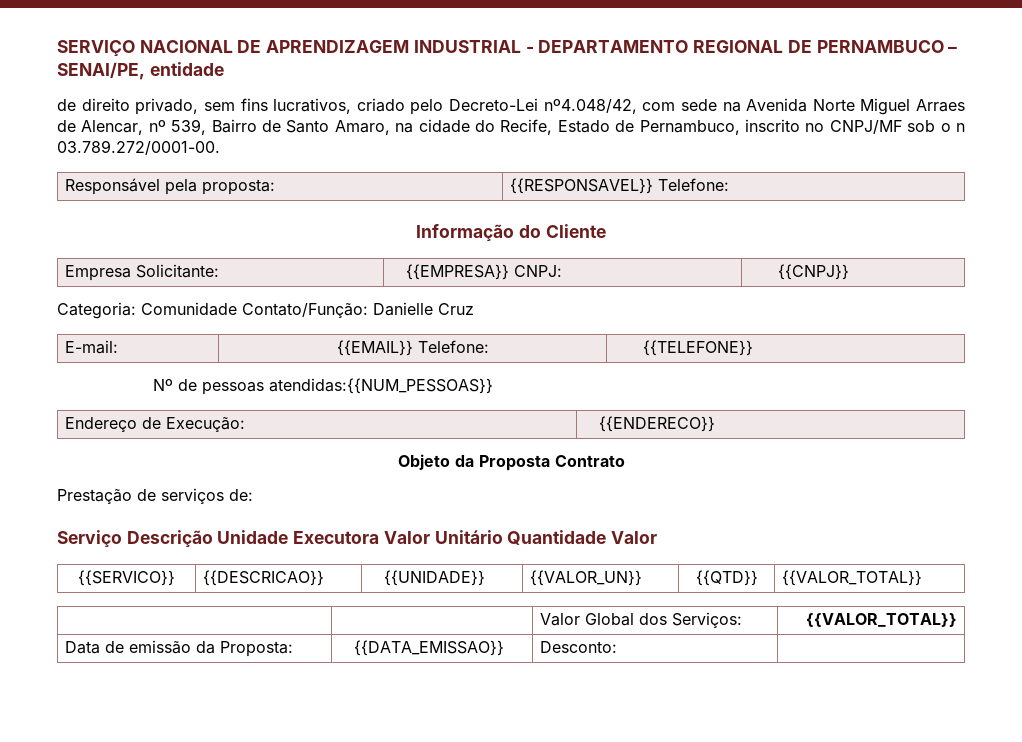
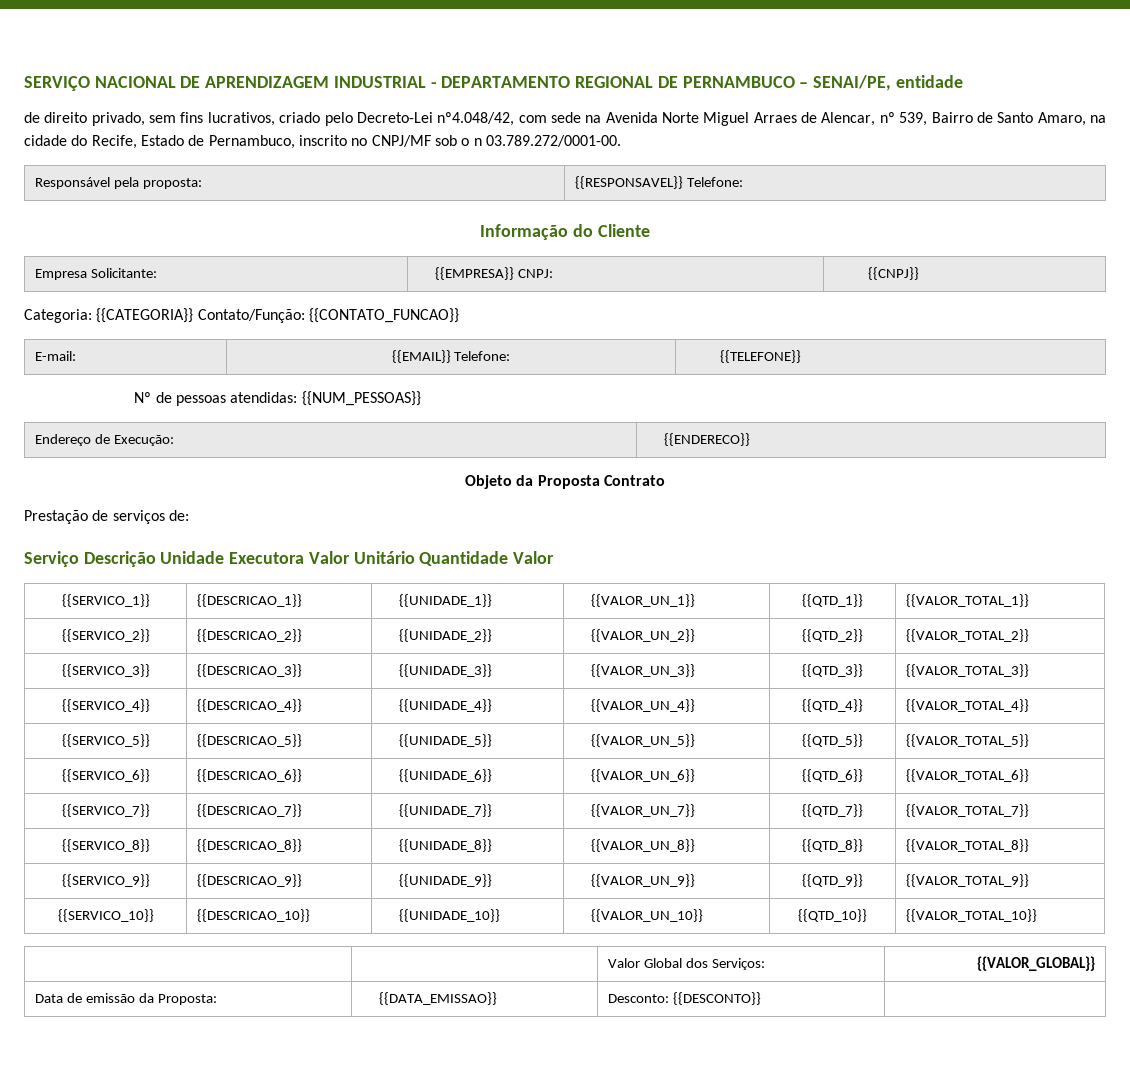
[141,302,474,318] Comunidade Contato/Função: Danielle Cruz -> [96,308,459,323] {{CATEGORIA}} Contato/Função: {{CONTATO_FUNCAO}}
[269,378,494,394] atendidas:{{NUM_PESSOAS}} -> [230,391,421,406] atendidas: {{NUM_PESSOAS}}
[78,570,175,586] [203,570,325,586] [383,570,485,586] [530,570,643,586] [695,570,758,586] [782,570,923,586] {{SERVICO}} | {{DESCRICAO}} | {{UNIDADE}} | {{VALOR_UN}} | {{QTD}} | {{VALOR_TOTAL}} -> [61,594,150,607] [197,594,303,607] [399,594,493,607] [591,594,696,607] [802,594,863,607] [906,594,1030,607] [61,629,150,642] [197,629,303,642] [399,629,493,642] [591,629,696,642] [802,629,863,642] [906,629,1030,642] [61,664,150,677] [197,664,303,677] [399,664,493,677] [591,664,696,677] [802,664,863,677] [906,664,1030,677] [61,699,150,712] [197,699,303,712] [399,699,493,712] [591,699,696,712] [802,699,863,712] [906,699,1030,712] [61,734,150,747] [197,734,303,747] [399,734,493,747] [591,734,696,747] [802,734,863,747] [906,734,1030,747] [61,769,150,782] [197,769,303,782] [399,769,493,782] [591,769,696,782] [802,769,863,782] [906,769,1030,782] [61,804,150,817] [197,804,303,817] [399,804,493,817] [591,804,696,817] [802,804,863,817] [906,804,1030,817] [61,839,150,852] [197,839,303,852] [399,839,493,852] [591,839,696,852] [802,839,863,852] [906,839,1030,852] [61,874,150,887] [197,874,303,887] [399,874,493,887] [591,874,696,887] [802,874,863,887] [906,874,1030,887] [57,909,154,922] [197,909,311,922] [399,909,501,922] [591,909,704,922] [798,909,867,922] [906,909,1038,922] {{SERVICO_1}} | {{DESCRICAO_1}} | {{UNIDADE_1}} | {{VALOR_UN_1}} | {{QTD_1}} | {{VALOR_TOTAL_1}} // {{SERVICO_2}} | {{DESCRICAO_2}} | {{UNIDADE_2}} | {{VALOR_UN_2}} | {{QTD_2}} | {{VALOR_TOTAL_2}} // {{SERVICO_3}} | {{DESCRICAO_3}} | {{UNIDADE_3}} | {{VALOR_UN_3}} | {{QTD_3}} | {{VALOR_TOTAL_3}} // {{SERVICO_4}} | {{DESCRICAO_4}} | {{UNIDADE_4}} | {{VALOR_UN_4}} | {{QTD_4}} | {{VALOR_TOTAL_4}} // {{SERVICO_5}} | {{DESCRICAO_5}} | {{UNIDADE_5}} | {{VALOR_UN_5}} | {{QTD_5}} | {{VALOR_TOTAL_5}} // {{SERVICO_6}} | {{DESCRICAO_6}} | {{UNIDADE_6}} | {{VALOR_UN_6}} | {{QTD_6}} | {{VALOR_TOTAL_6}} // {{SERVICO_7}} | {{DESCRICAO_7}} | {{UNIDADE_7}} | {{VALOR_UN_7}} | {{QTD_7}} | {{VALOR_TOTAL_7}} // {{SERVICO_8}} | {{DESCRICAO_8}} | {{UNIDADE_8}} | {{VALOR_UN_8}} | {{QTD_8}} | {{VALOR_TOTAL_8}} // {{SERVICO_9}} | {{DESCRICAO_9}} | {{UNIDADE_9}} | {{VALOR_UN_9}} | {{QTD_9}} | {{VALOR_TOTAL_9}} // {{SERVICO_10}} | {{DESCRICAO_10}} | {{UNIDADE_10}} | {{VALOR_UN_10}} | {{QTD_10}} | {{VALOR_TOTAL_10}}
[805,613,957,627] {{VALOR_TOTAL}} -> [976,956,1095,971] {{VALOR_GLOBAL}}
(618, 647) none -> [673,992,762,1005] {{DESCONTO}}

